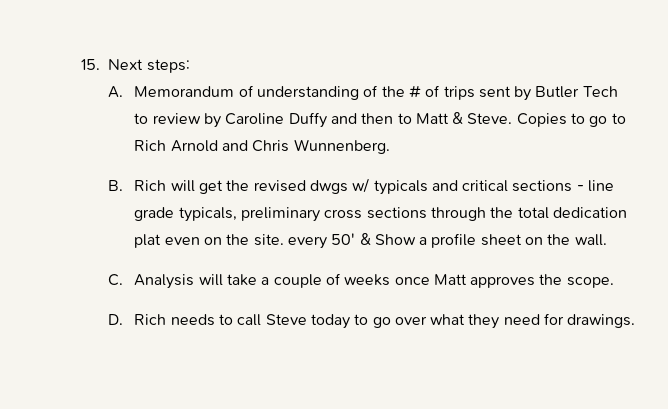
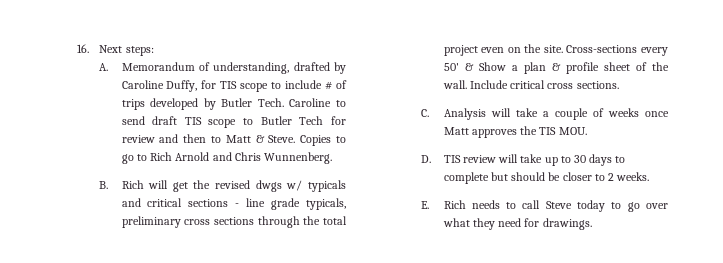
[81,59,101,70] 15. -> [77,44,90,53] 16.
[256,85,405,100] understanding of the -> [213,62,346,74] [121,80,323,92] understanding, drafted by Caroline Duffy, for TIS scope to include
[478,86,511,98] sent -> [150,98,199,110] developed
[582,86,618,97] [134,112,327,128] Tech to review by Caroline Duffy -> [257,98,347,107] [121,116,347,128] [121,135,155,143] Tech. Caroline to send draft TIS scope to Butler Tech for review
[552,207,627,218] [134,234,162,248] dedication plat -> [443,45,478,56] project
(284, 240) none -> [566,45,638,53] Cross-sections
(428, 241) none -> [523,62,561,74] plan &
[525,237,544,245] on -> [635,62,647,71] of
(607, 240) none -> [469,80,619,89] Include critical cross sections.
[566,277,614,288] [107,314,123,325] scope. // D. -> [539,127,587,135] [421,154,626,166] [443,172,650,184] [421,201,430,209] TIS MOU. // D. TIS review will take up to 30 days to complete but should be closer to 2 weeks. // E.

